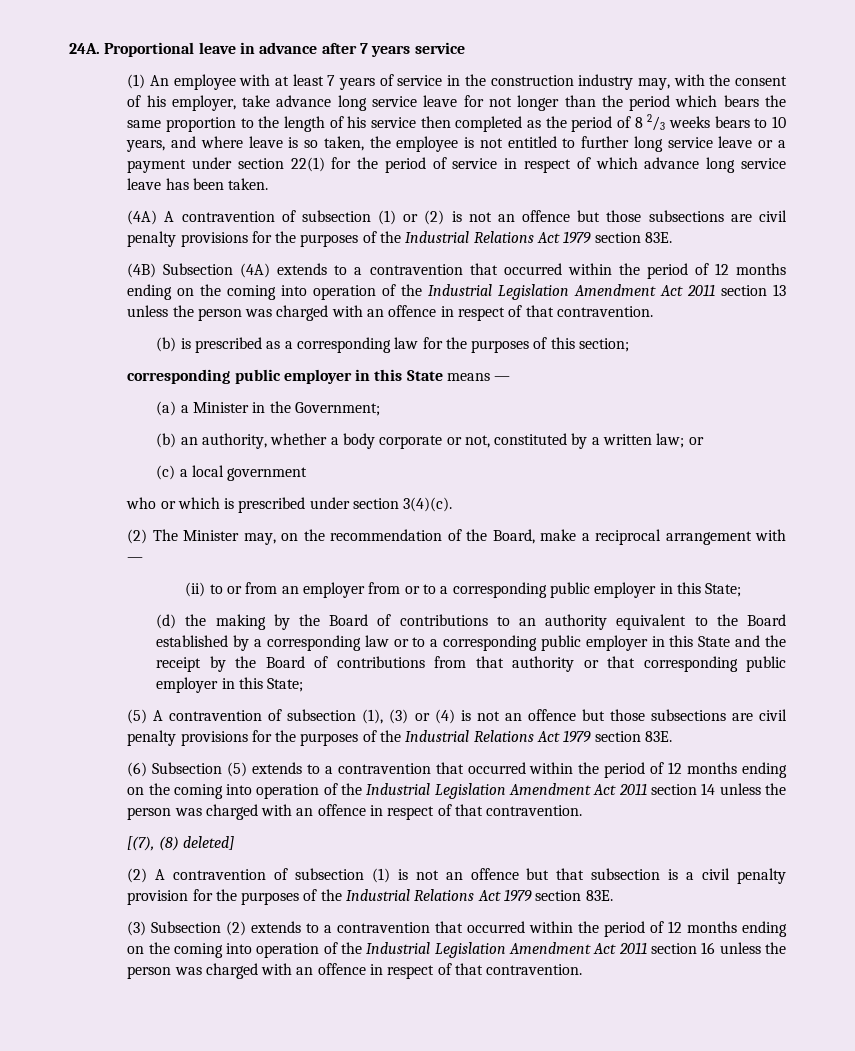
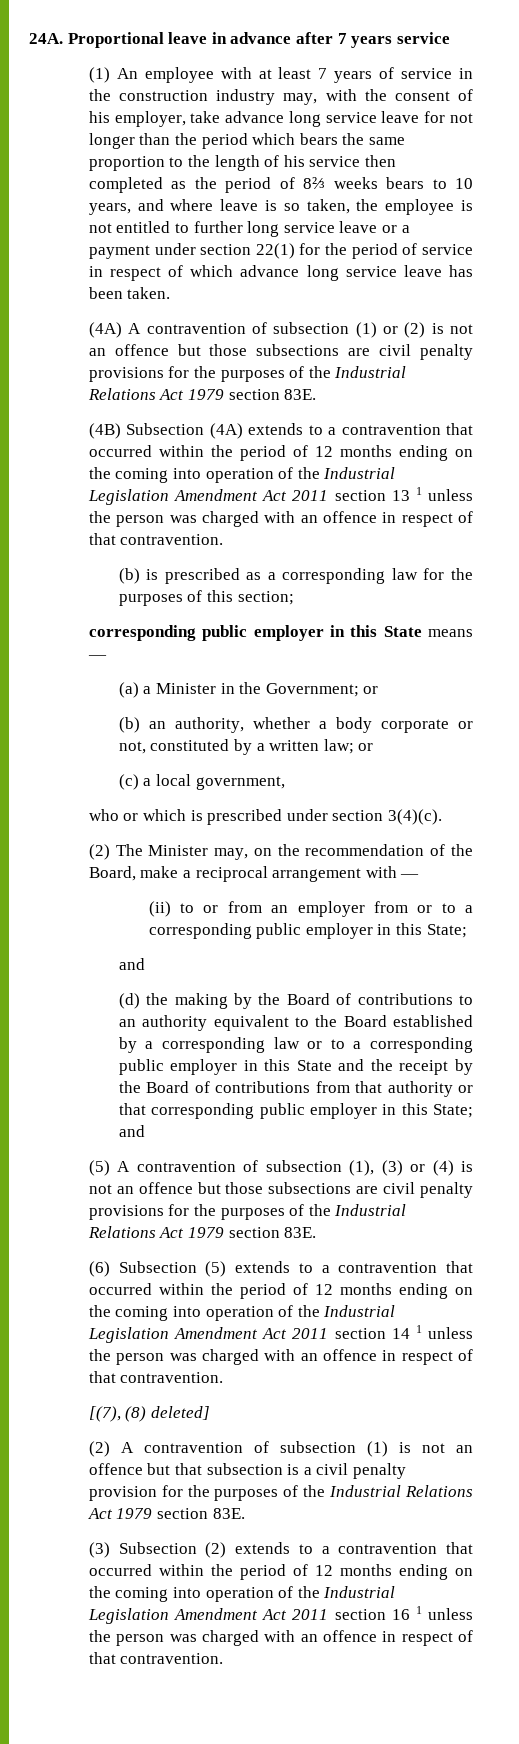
[634,114,666,131] 8 2/3 -> [303,177,326,189] 8⅔
(786, 290) none -> [415,487,422,495] 1
(380, 409) none -> [363,686,379,694] or
[227,467,308,481] government -> [195,776,285,790] government,
(742, 590) none -> [118,958,145,970] // and
(304, 685) none -> [118,1125,145,1137] and
(716, 789) none -> [415,1325,422,1333] 1
(716, 948) none -> [415,1606,422,1614] 1

